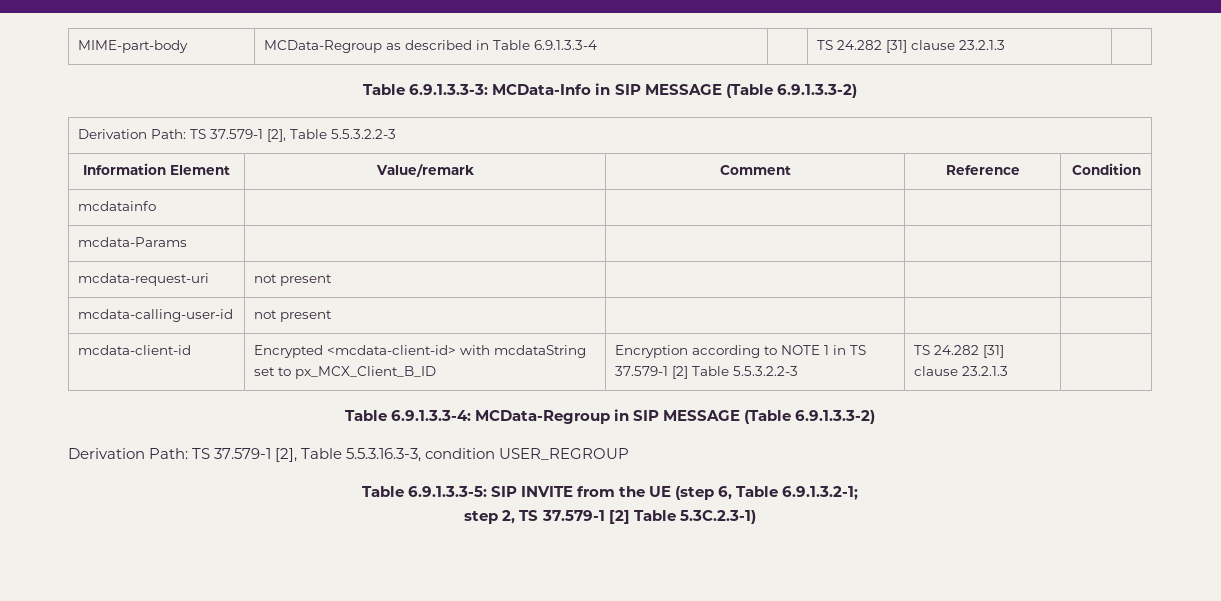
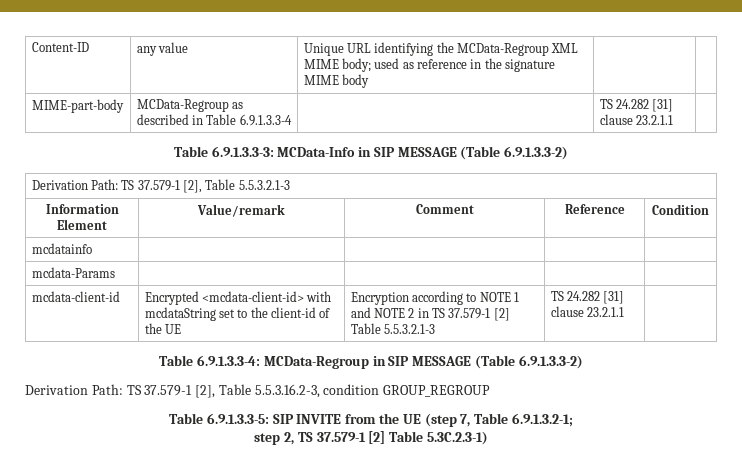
(78, 46) none -> [31,42,89,52] [136,42,188,56] [303,42,579,56] [303,58,556,72] [303,74,369,88] Content-ID | any value | Unique URL identifying the MCData-Regroup XML MIME body; used as reference in the signature MIME body | | //
[959,40,1006,50] 23.2.1.3 -> [635,115,673,125] 23.2.1.1
[331,129,397,139] 5.5.3.2.2-3 -> [238,180,290,190] 5.5.3.2.1-3
[78,273,210,286] [254,274,333,286] [78,309,234,322] [254,310,333,322] // mcdata-request-uri | not present | | | // mcdata-calling-user-id | not present | | | -> (115, 272) none
[295,366,437,379] px_MCX_Client_B_ID -> [250,307,331,318] [144,323,181,334] the client-id of the UE
(830, 350) none -> [350,307,415,318] and NOTE 2
[733,366,799,376] [914,345,1005,358] [914,366,1009,376] 5.5.3.2.2-3 | TS 24.282 [31] clause 23.2.1.3 -> [383,324,435,334] [550,291,625,304] [550,306,624,317] 5.5.3.2.1-3 | TS 24.282 [31] clause 23.2.1.1
[346,448,630,462] 5.5.3.16.3-3, condition USER_REGROUP -> [254,384,491,398] 5.5.3.16.2-3, condition GROUP_REGROUP
[718,486,733,500] 6, -> [460,414,471,427] 7,

